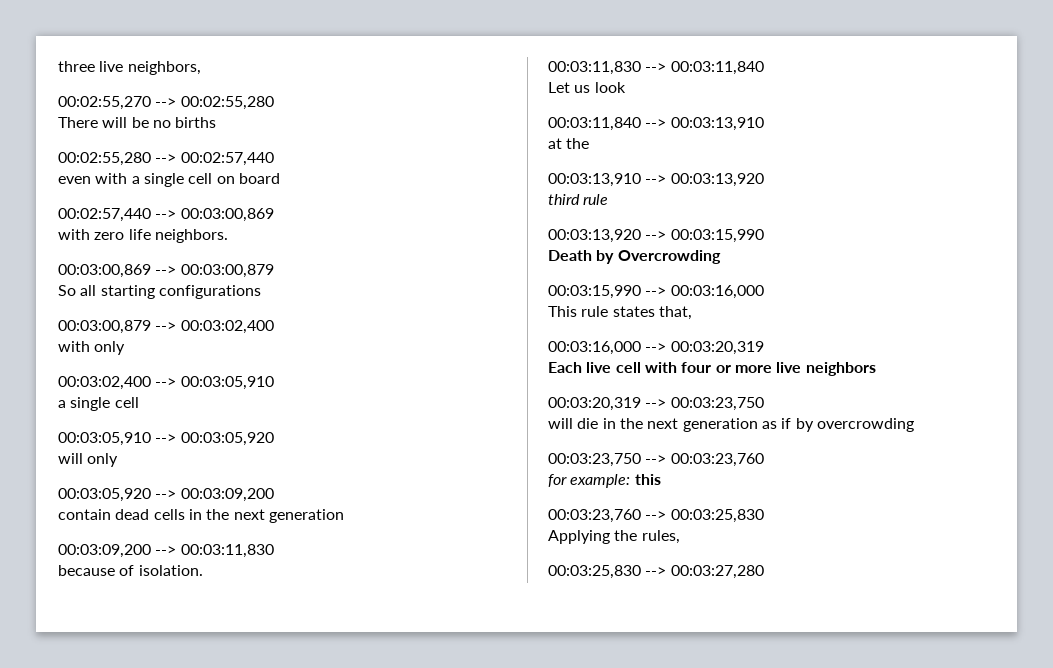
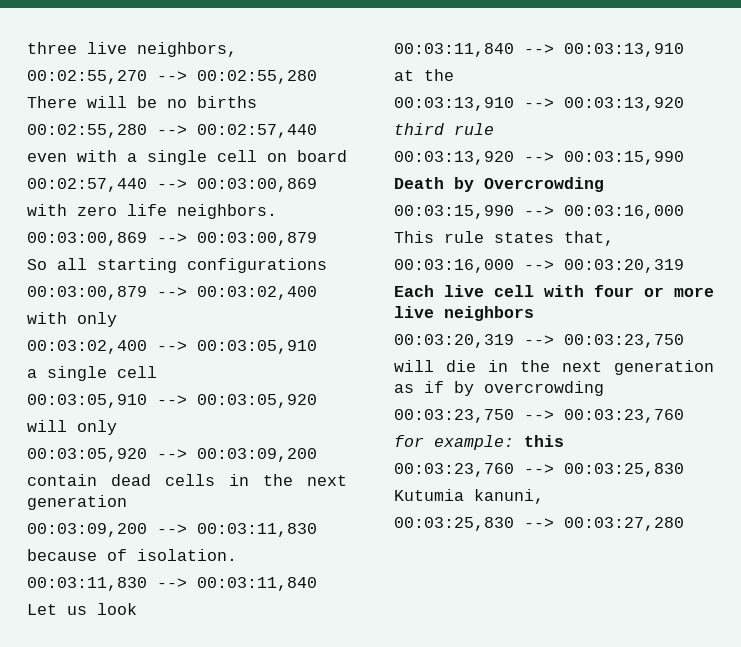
[548,530,680,544] Applying the rules, -> [394,489,544,504] Kutumia kanuni,

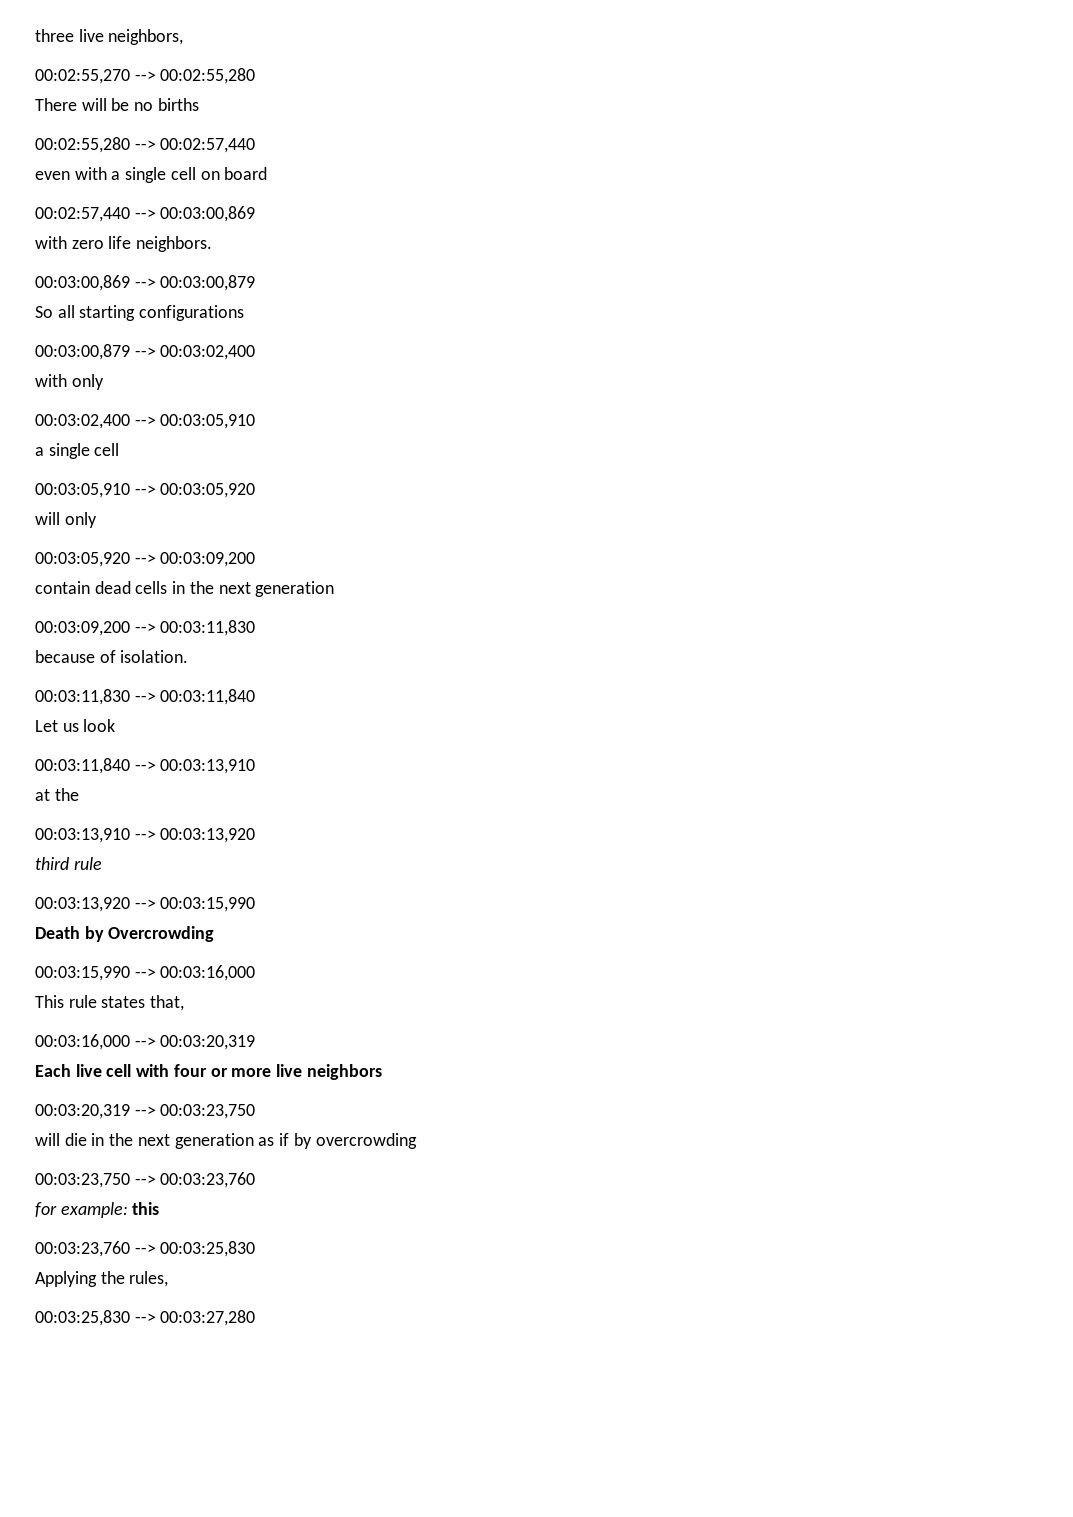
[394,489,544,504] Kutumia kanuni, -> [35,1271,169,1287] Applying the rules,

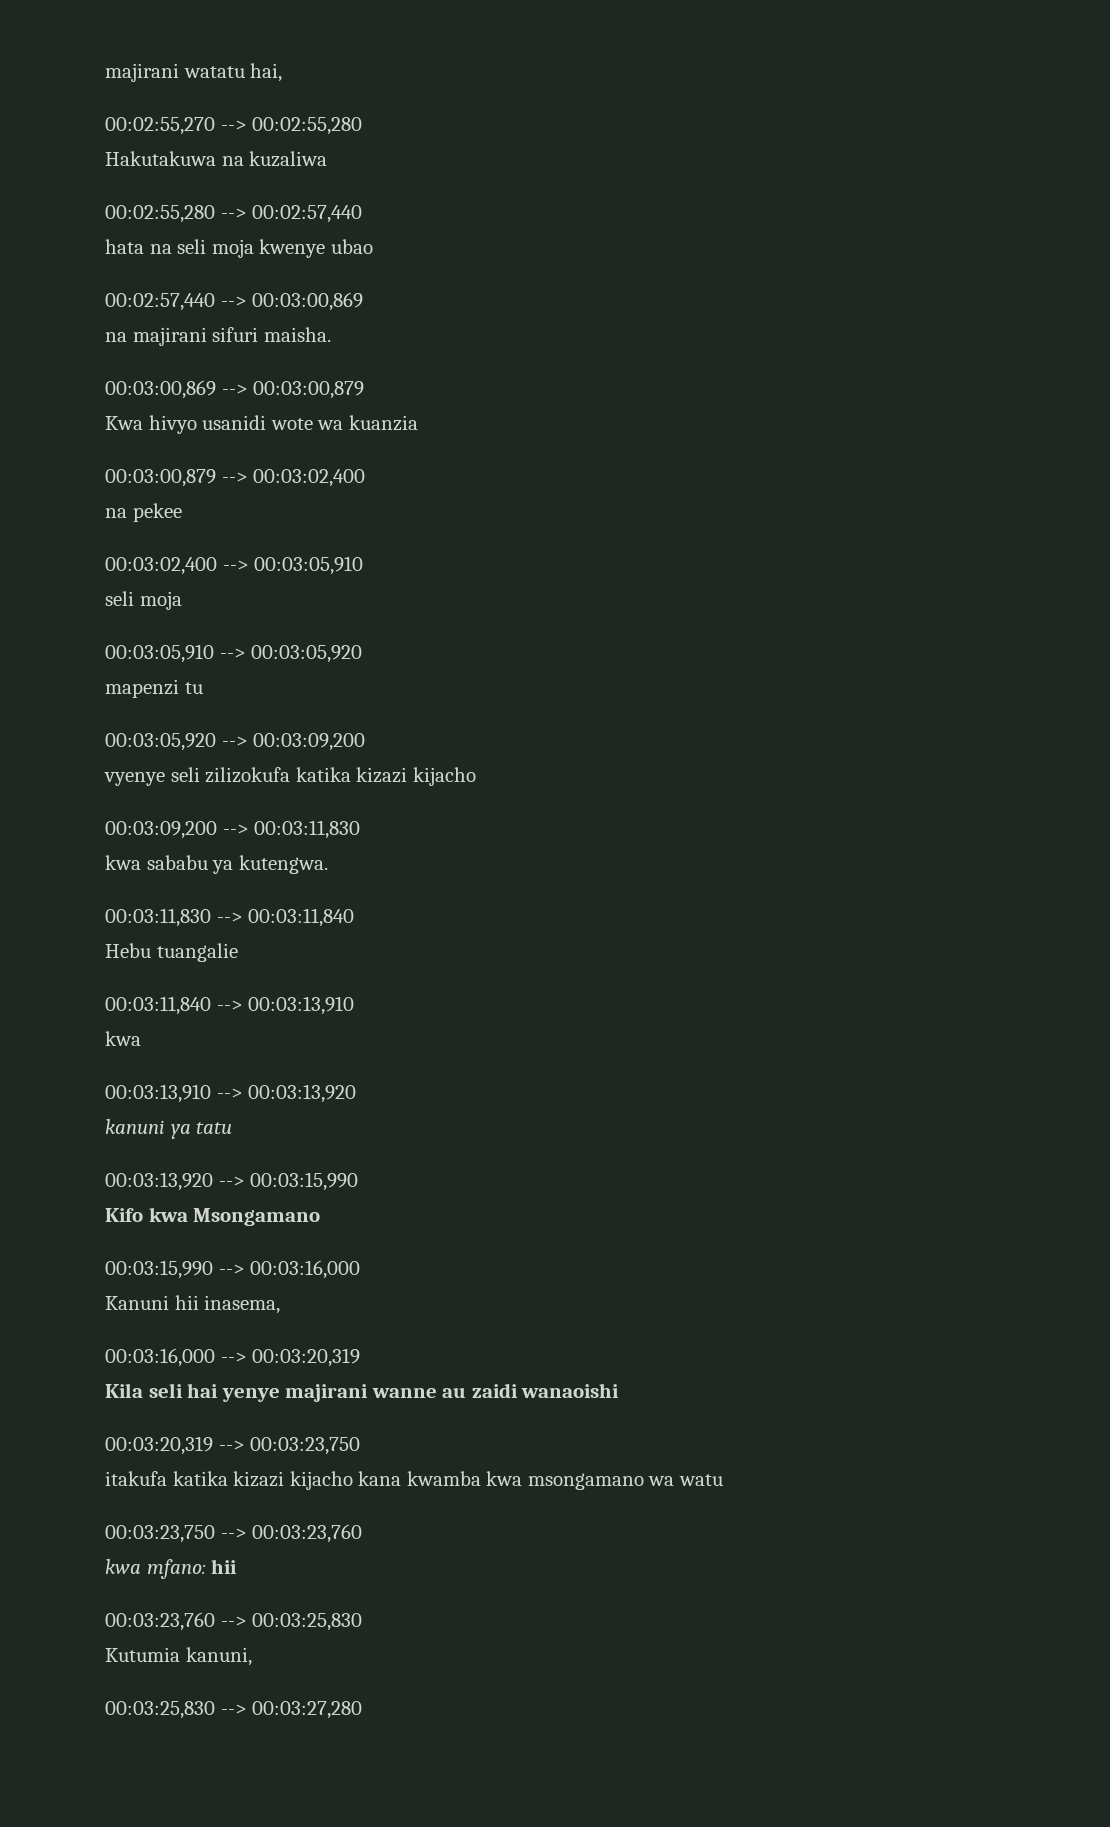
[35,29,184,45] three live neighbors, -> [105,63,283,82] majirani watatu hai,
[35,98,199,111] [35,137,256,153] [35,167,268,183] There will be no births // 00:02:55,280 --> 00:02:57,440 // even with a single cell on board -> [105,151,328,167] [105,205,363,223] [105,239,373,258] Hakutakuwa na kuzaliwa // 00:02:55,280 --> 00:02:57,440 // hata na seli moja kwenye ubao
[35,236,213,252] with zero life neighbors. -> [105,327,331,346] na majirani sifuri maisha.
[35,305,245,321] So all starting configurations -> [105,415,418,434] Kwa hivyo usanidi wote wa kuanzia
[35,374,104,390] with only -> [105,503,182,522] na pekee
[35,443,120,459] a single cell -> [105,591,182,610] seli moja
[35,512,97,528] will only -> [105,679,203,698] mapenzi tu
[35,581,335,597] contain dead cells in the next generation -> [104,767,476,786] vyenye seli zilizokufa katika kizazi kijacho
[35,650,189,663] because of isolation. -> [105,855,328,874] kwa sababu ya kutengwa.
[35,719,116,732] Let us look -> [105,943,238,962] Hebu tuangalie
[35,788,79,801] at the -> [105,1031,141,1046] kwa
[35,857,102,870] third rule -> [105,1119,233,1139] kanuni ya tatu
[35,926,215,942] Death by Overcrowding -> [105,1207,321,1226] Kifo kwa Msongamano
[35,995,185,1011] This rule states that, -> [105,1295,281,1314] Kanuni hii inasema,
[35,1064,382,1080] [35,1104,256,1119] [35,1133,417,1149] Each live cell with four or more live neighbors // 00:03:20,319 --> 00:03:23,750 // will die in the next generation as if by overcrowding -> [105,1383,620,1402] [105,1436,361,1455] [105,1471,723,1490] Kila seli hai yenye majirani wanne au zaidi wanaoishi // 00:03:20,319 --> 00:03:23,750 // itakufa katika kizazi kijacho kana kwamba kwa msongamano wa watu
[35,1202,160,1218] for example: this -> [105,1559,238,1579] kwa mfano: hii
[35,1271,169,1287] Applying the rules, -> [105,1647,252,1666] Kutumia kanuni,

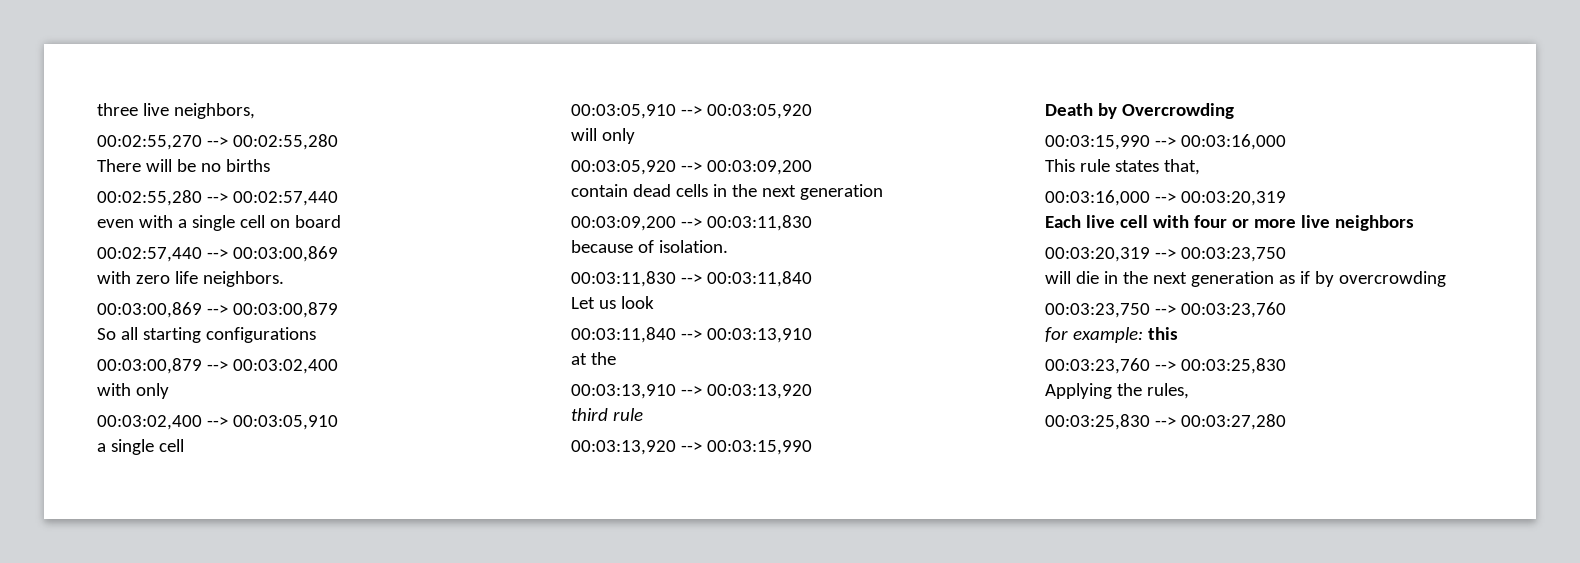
[105,63,283,82] majirani watatu hai, -> [97,103,255,119] three live neighbors,
[105,151,328,167] [105,205,363,223] [105,239,373,258] Hakutakuwa na kuzaliwa // 00:02:55,280 --> 00:02:57,440 // hata na seli moja kwenye ubao -> [97,159,270,172] [97,190,338,206] [97,215,341,231] There will be no births // 00:02:55,280 --> 00:02:57,440 // even with a single cell on board
[105,327,331,346] na majirani sifuri maisha. -> [97,271,284,287] with zero life neighbors.
[105,415,418,434] Kwa hivyo usanidi wote wa kuanzia -> [97,327,316,343] So all starting configurations
[105,503,182,522] na pekee -> [97,383,169,399] with only
[105,591,182,610] seli moja -> [97,439,184,455] a single cell
[105,679,203,698] mapenzi tu -> [571,128,635,144] will only
[104,767,476,786] vyenye seli zilizokufa katika kizazi kijacho -> [571,184,883,200] contain dead cells in the next generation
[105,855,328,874] kwa sababu ya kutengwa. -> [571,240,728,253] because of isolation.
[105,943,238,962] Hebu tuangalie -> [571,296,654,309] Let us look
[105,1031,141,1046] kwa -> [571,352,616,365] at the
[105,1119,233,1139] kanuni ya tatu -> [571,408,643,421] third rule
[105,1207,321,1226] Kifo kwa Msongamano -> [1045,103,1234,119] Death by Overcrowding
[105,1295,281,1314] Kanuni hii inasema, -> [1045,159,1200,175] This rule states that,
[105,1383,620,1402] [105,1436,361,1455] [105,1471,723,1490] Kila seli hai yenye majirani wanne au zaidi wanaoishi // 00:03:20,319 --> 00:03:23,750 // itakufa katika kizazi kijacho kana kwamba kwa msongamano wa watu -> [1045,215,1414,231] [1045,247,1286,262] [1045,271,1446,287] Each live cell with four or more live neighbors // 00:03:20,319 --> 00:03:23,750 // will die in the next generation as if by overcrowding
[105,1559,238,1579] kwa mfano: hii -> [1045,327,1178,343] for example: this
[105,1647,252,1666] Kutumia kanuni, -> [1045,383,1189,399] Applying the rules,

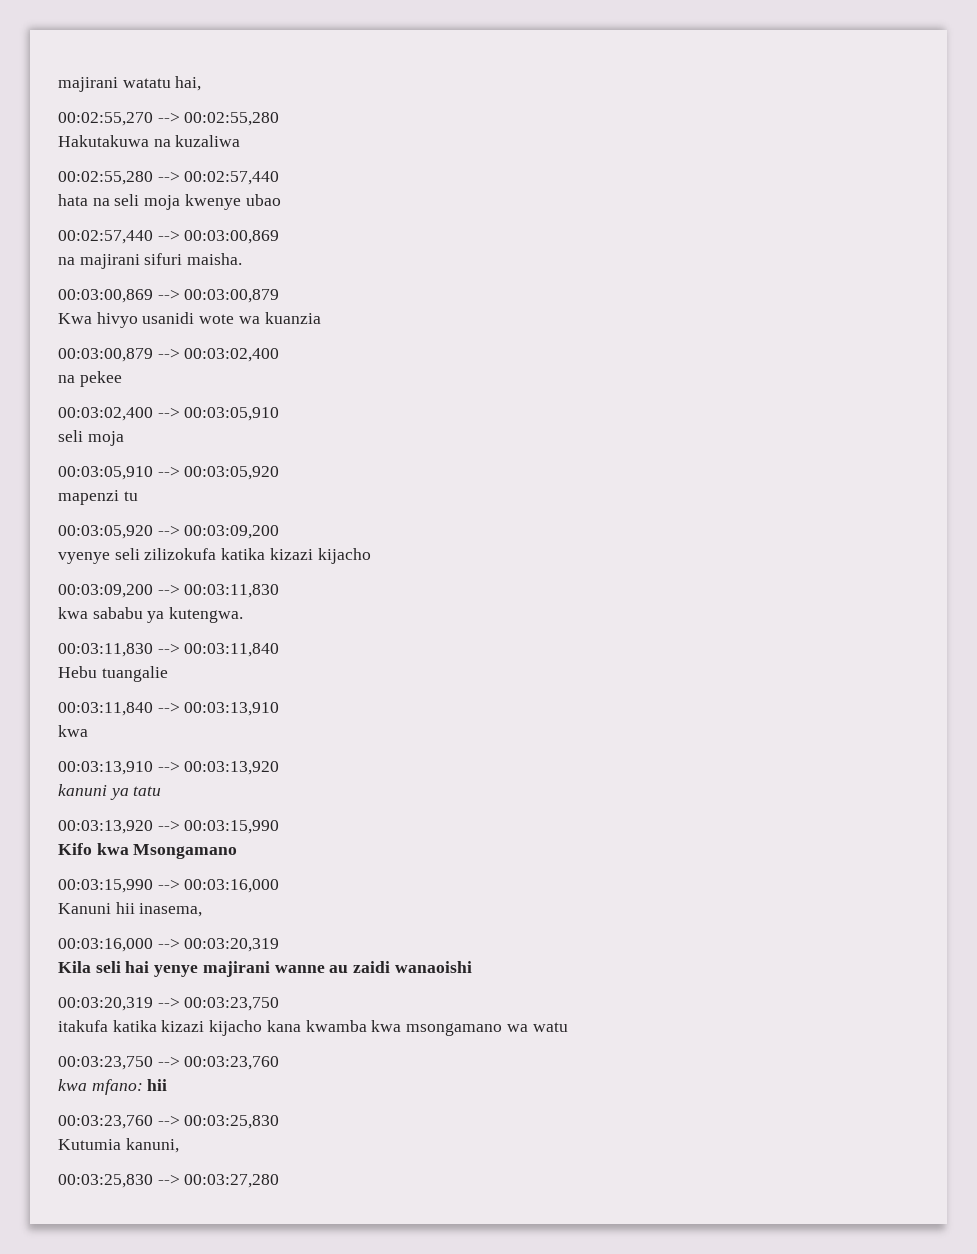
[97,103,255,119] three live neighbors, -> [58,76,202,92] majirani watatu hai,
[97,159,270,172] [97,190,338,206] [97,215,341,231] There will be no births // 00:02:55,280 --> 00:02:57,440 // even with a single cell on board -> [58,135,241,147] [58,171,280,185] [58,194,281,210] Hakutakuwa na kuzaliwa // 00:02:55,280 --> 00:02:57,440 // hata na seli moja kwenye ubao
[97,271,284,287] with zero life neighbors. -> [58,253,243,269] na majirani sifuri maisha.
[97,327,316,343] So all starting configurations -> [58,312,321,328] Kwa hivyo usanidi wote wa kuanzia
[97,383,169,399] with only -> [58,371,122,387] na pekee
[97,439,184,455] a single cell -> [58,430,124,446] seli moja
[571,128,635,144] will only -> [58,490,138,505] mapenzi tu
[571,184,883,200] contain dead cells in the next generation -> [58,548,371,564] vyenye seli zilizokufa katika kizazi kijacho
[571,240,728,253] because of isolation. -> [58,607,244,623] kwa sababu ya kutengwa.
[571,296,654,309] Let us look -> [58,666,168,682] Hebu tuangalie
[571,352,616,365] at the -> [58,725,88,737] kwa
[571,408,643,421] third rule -> [58,784,162,800] kanuni ya tatu
[1045,103,1234,119] Death by Overcrowding -> [58,843,238,859] Kifo kwa Msongamano
[1045,159,1200,175] This rule states that, -> [58,902,203,917] Kanuni hii inasema,
[1045,215,1414,231] [1045,247,1286,262] [1045,271,1446,287] Each live cell with four or more live neighbors // 00:03:20,319 --> 00:03:23,750 // will die in the next generation as if by overcrowding -> [58,961,472,977] [58,997,280,1011] [58,1020,568,1036] Kila seli hai yenye majirani wanne au zaidi wanaoishi // 00:03:20,319 --> 00:03:23,750 // itakufa katika kizazi kijacho kana kwamba kwa msongamano wa watu
[1045,327,1178,343] for example: this -> [58,1079,168,1095] kwa mfano: hii
[1045,383,1189,399] Applying the rules, -> [58,1138,179,1153] Kutumia kanuni,

